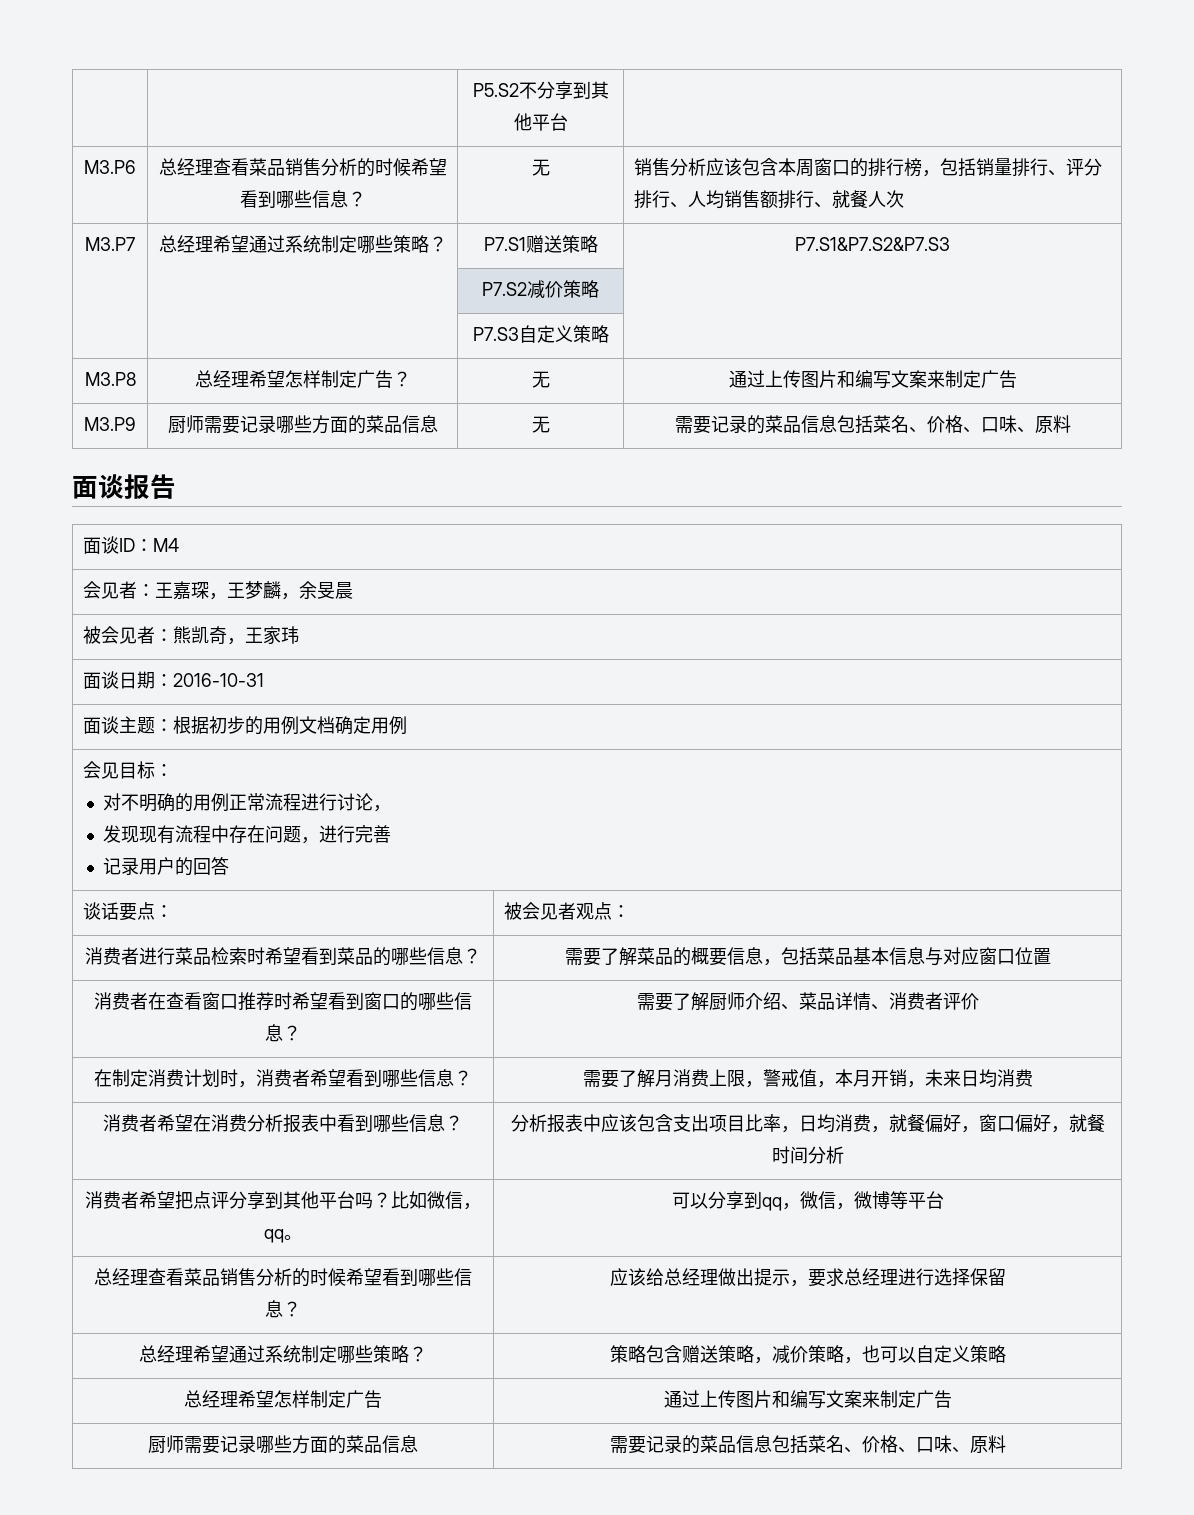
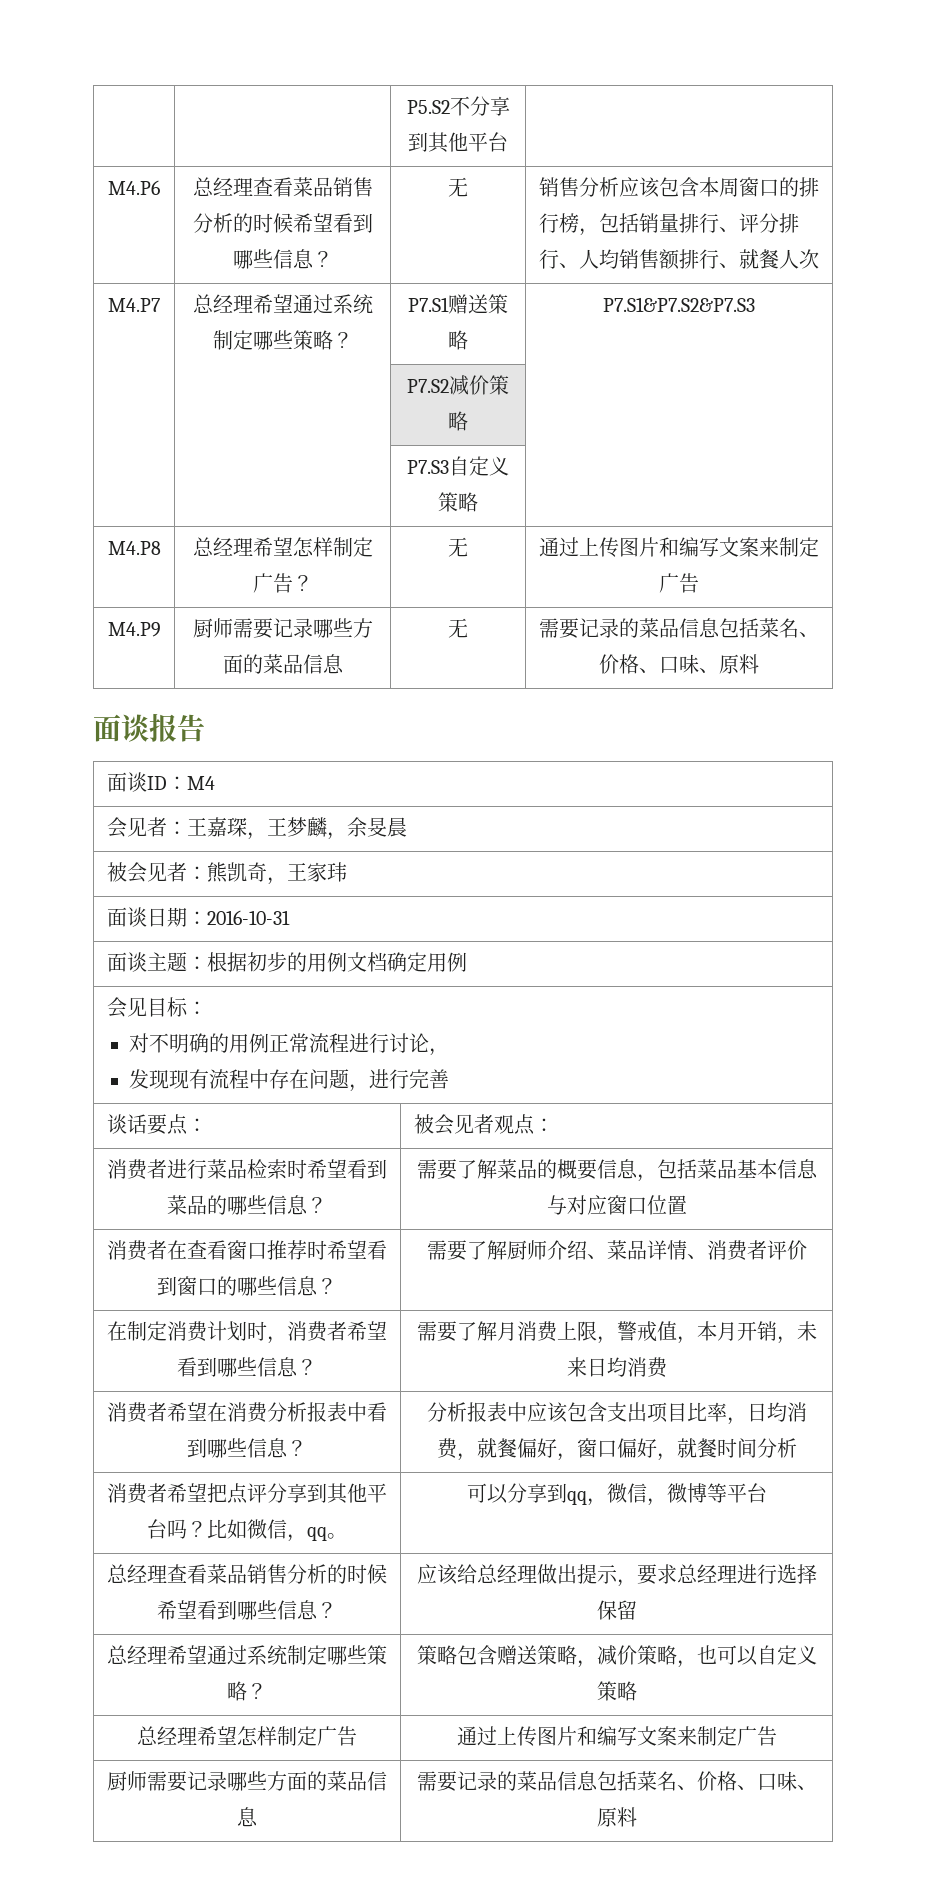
[84,160,136,174] M3.P6 -> [108,180,160,195] M4.P6
[85,237,135,251] M3.P7 -> [108,298,160,312] M4.P7
[84,372,136,386] M3.P8 -> [107,541,161,555] M4.P8
[84,417,136,431] M3.P9 -> [107,622,161,637] M4.P9
[102,857,229,876] // 记录用户的回答 -> (449, 1079) none

